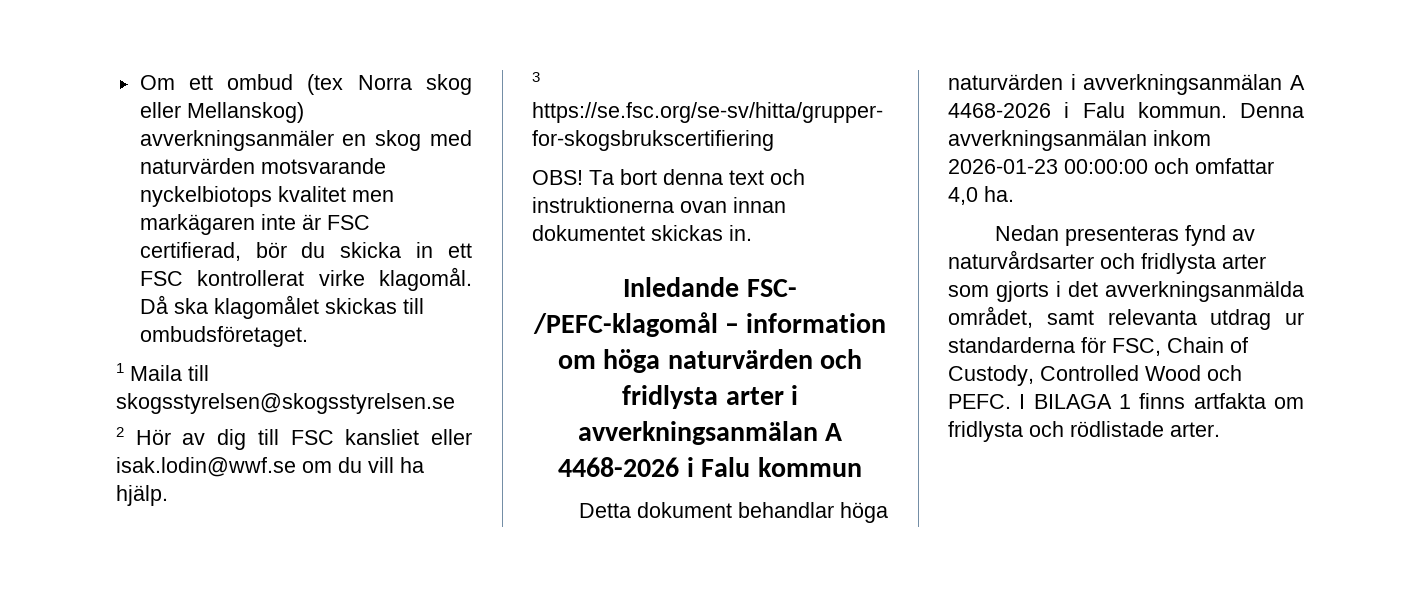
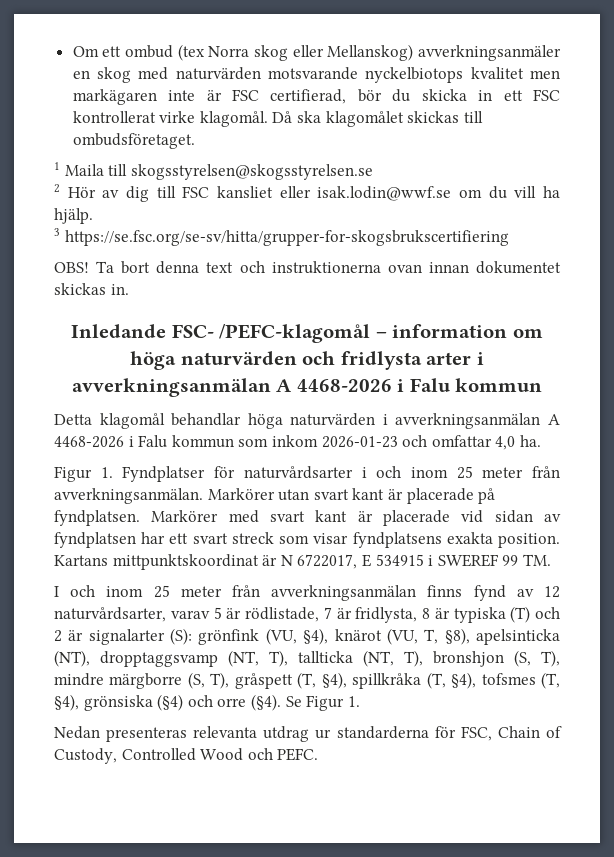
[636,502,732,518] dokument -> [99,413,165,429] klagomål
[1137,102,1304,118] [948,130,1147,151] kommun. Denna avverkningsanmälan -> [171,435,269,448] kommun som
[1064,159,1148,174] 00:00:00 -> (398, 442) none
[994,225,1255,246] [948,250,1266,274] [948,281,1304,302] [948,306,1094,328] Nedan presenteras fynd av naturvårdsarter och fridlysta arter som gjorts i det avverkningsanmälda området, samt -> [54,466,560,482] [54,488,496,504] [54,510,561,526] [54,532,560,548] [54,554,551,570] [54,585,560,601] [54,606,560,623] [54,628,560,645] [54,650,560,667] [54,672,560,689] [54,694,360,711] [54,726,188,742] Figur 1. Fyndplatser för naturvårdsarter i och inom 25 meter från avverkningsanmälan. Markörer utan svart kant är placerade på fyndplatsen. Markörer med svart kant är placerade vid sidan av fyndplatsen har ett svart streck som visar fyndplatsens exakta position. Kartans mittpunktskoordinat är N 6722017, E 534915 i SWEREF 99 TM. // I och inom 25 meter från avverkningsanmälan finns fynd av 12 naturvårdsarter, varav 5 är rödlistade, 7 är fridlysta, 8 är typiska (T) och 2 är signalarter (S): grönfink (VU, §4), knärot (VU, T, §8), apelsinticka (NT), dropptaggsvamp (NT, T), tallticka (NT, T), bronshjon (S, T), mindre märgborre (S, T), gråspett (T, §4), spillkråka (T, §4), tofsmes (T, §4), grönsiska (§4) och orre (§4). Se Figur 1. // Nedan presenteras
[1019,393,1304,409] [948,421,1220,442] I BILAGA 1 finns artfakta om fridlysta och rödlistade arter. -> (319, 754) none

